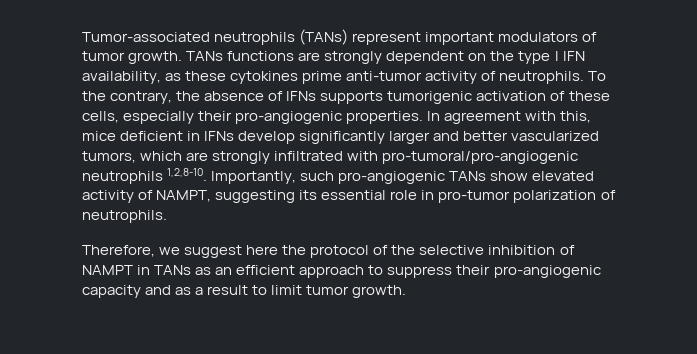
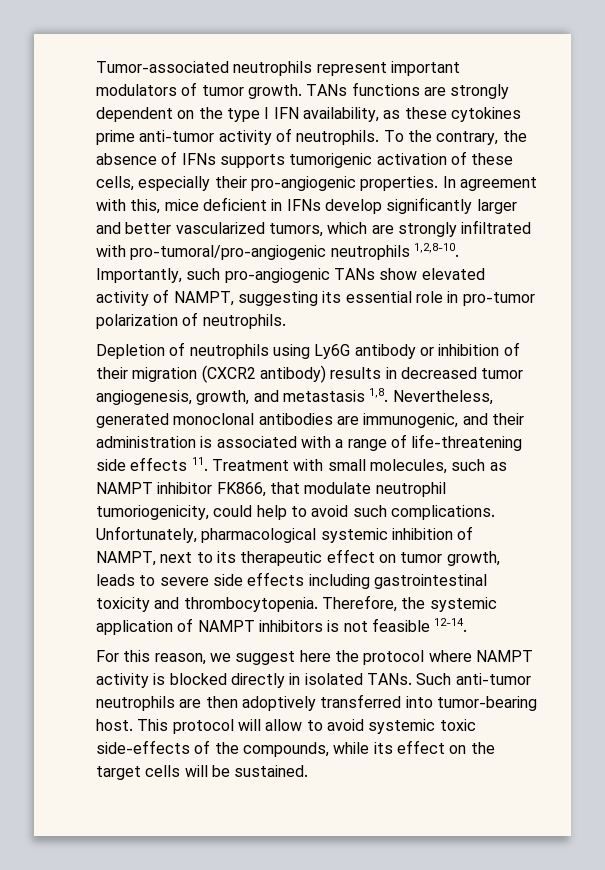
[299,29,349,45] (TANs) -> (313, 68) none
[82,245,155,257] Therefore, -> [96,342,520,359] [96,365,524,383] [96,388,493,405] [96,413,524,428] [96,434,523,451] [96,457,507,474] [96,482,446,497] [96,505,495,520] [96,526,474,543] [96,549,500,566] [96,572,487,589] [96,595,497,612] [96,618,468,635] [96,650,206,665] Depletion of neutrophils using Ly6G antibody or inhibition of their migration (CXCR2 antibody) results in decreased tumor angiogenesis, growth, and metastasis 1,8. Nevertheless, generated monoclonal antibodies are immunogenic, and their administration is associated with a range of life-threatening side effects 11. Treatment with small molecules, such as NAMPT inhibitor FK866, that modulate neutrophil tumoriogenicity, could help to avoid such complications. Unfortunately, pharmacological systemic inhibition of NAMPT, next to its therapeutic effect on tumor growth, leads to severe side effects including gastrointestinal toxicity and thrombocytopenia. Therefore, the systemic application of NAMPT inhibitors is not feasible 12-14. // For this reason,
[373,245,575,255] [82,265,601,278] [82,285,407,298] of the selective inhibition of NAMPT in TANs as an efficient approach to suppress their pro-angiogenic capacity and as a result to limit tumor growth. -> [428,650,533,662] [96,673,531,688] [96,694,537,711] [96,719,476,734] [96,740,495,757] [96,765,309,780] where NAMPT activity is blocked directly in isolated TANs. Such anti-tumor neutrophils are then adoptively transferred into tumor-bearing host. This protocol will allow to avoid systemic toxic side-effects of the compounds, while its effect on the target cells will be sustained.

